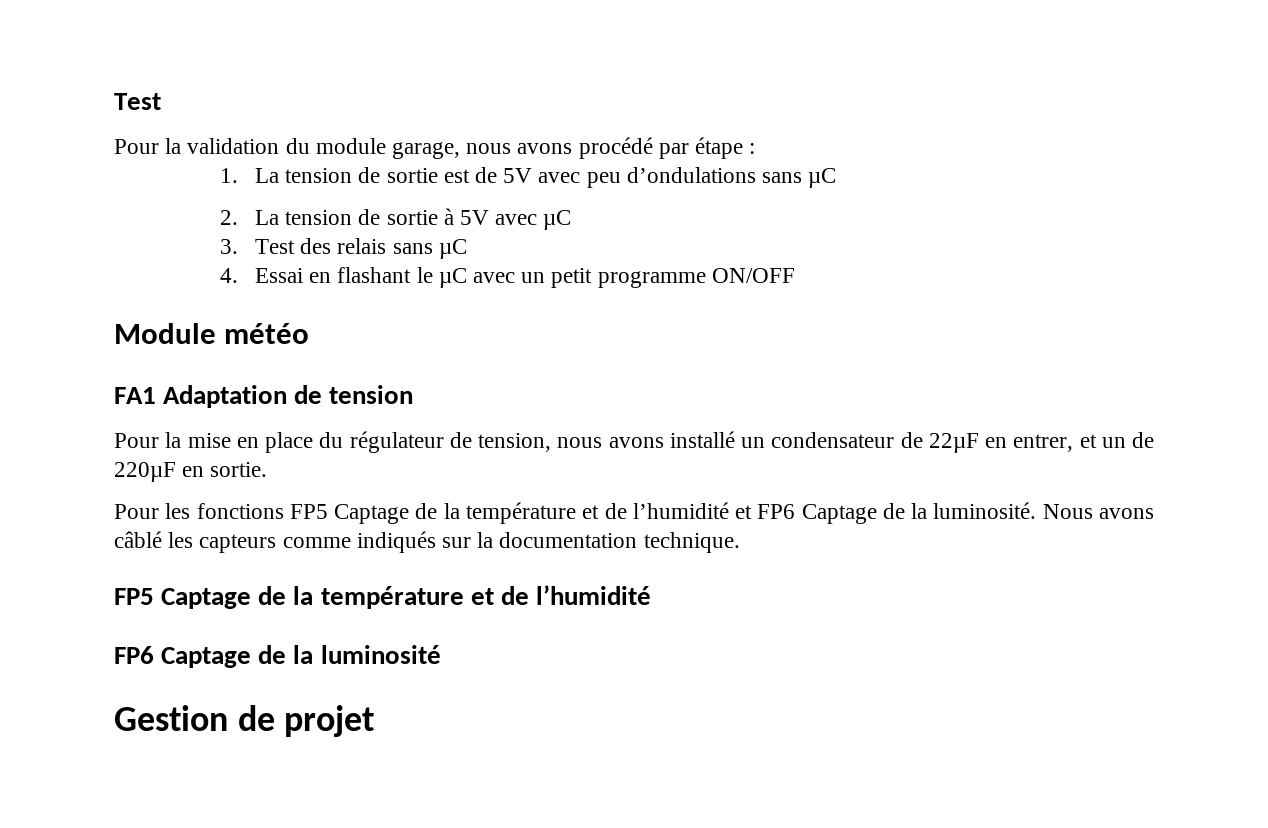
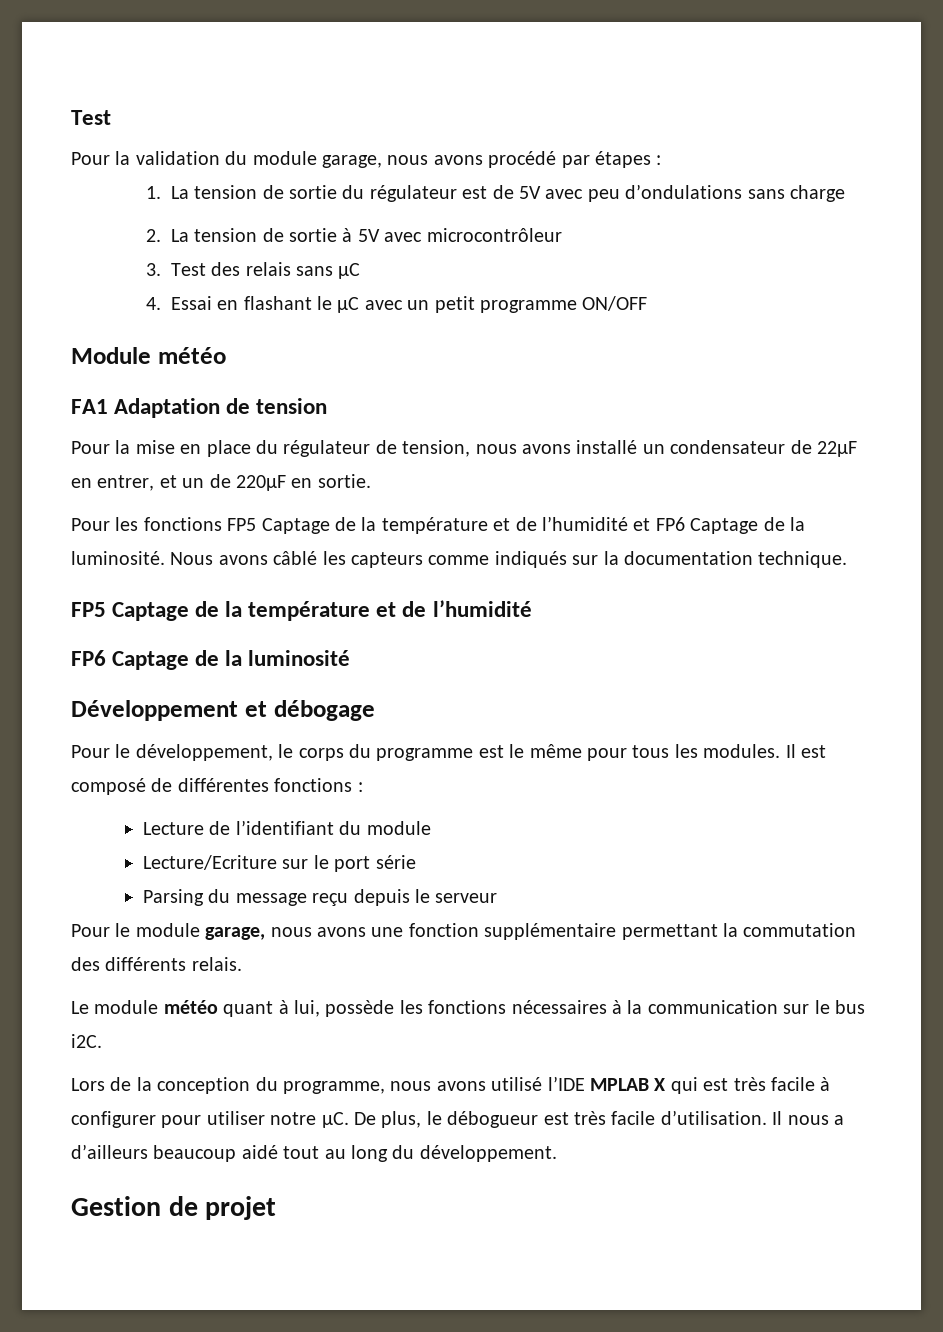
[695,137,744,159] étape -> [594,151,651,168] étapes
(438, 175) none -> [342,185,457,202] du régulateur
[808,168,837,188] µC -> [790,185,846,202] charge
[543,210,572,230] µC -> [426,228,562,242] microcontrôleur
(441, 654) none -> [71,700,375,721] [71,744,826,761] [71,778,363,795] [142,820,431,835] [142,855,416,872] [142,889,498,906] [71,923,857,940] [71,957,242,971] [71,1000,865,1017] [71,1034,102,1048] [71,1076,831,1094] [71,1110,844,1128] [71,1144,557,1162] // Développement et débogage // Pour le développement, le corps du programme est le même pour tous les modules. Il est composé de différentes fonctions : // Lecture de l’identifiant du module // Lecture/Ecriture sur le port série // Parsing du message reçu depuis le serveur // Pour le module garage, nous avons une fonction supplémentaire permettant la commutation des différents relais. // Le module météo quant à lui, possède les fonctions nécessaires à la communication sur le bus i2C. // Lors de la conception du programme, nous avons utilisé l’IDE MPLAB X qui est très facile à configurer pour utiliser notre µC. De plus, le débogueur est très facile d’utilisation. Il nous a d’ailleurs beaucoup aidé tout au long du développement.

